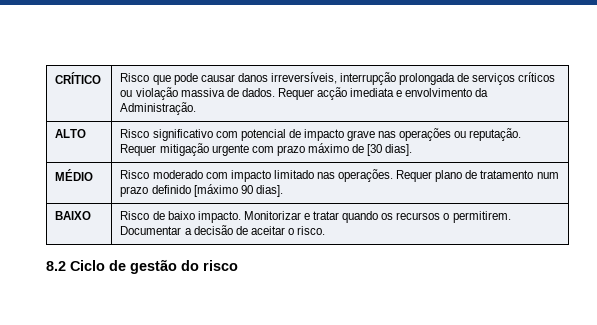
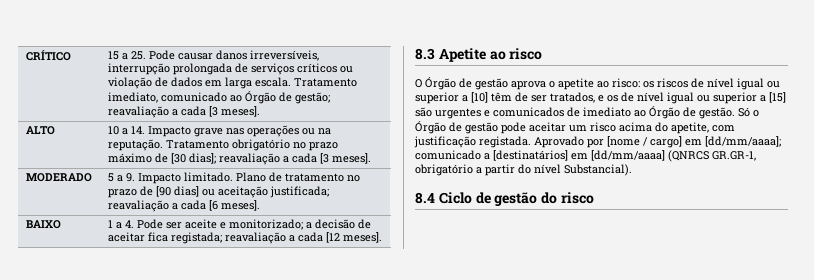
[120,73,198,85] Risco que pode -> [107,50,175,60] 15 a 25. Pode
[180,87,489,100] [120,102,197,115] [55,129,87,138] [120,128,522,141] [120,143,413,156] [55,169,94,181] [120,169,559,182] [120,184,283,197] [55,211,92,220] [120,211,511,223] [120,225,326,235] [46,261,66,271] massiva de dados. Requer acção imediata e envolvimento da Administração. // ALTO | Risco significativo com potencial de impacto grave nas operações ou reputação. Requer mitigação urgente com prazo máximo de [30 dias]. // MÉDIO | Risco moderado com impacto limitado nas operações. Requer plano de tratamento num prazo definido [máximo 90 dias]. // BAIXO | Risco de baixo impacto. Monitorizar e tratar quando os recursos o permitirem. Documentar a decisão de aceitar o risco. // 8.2 -> [154,77,357,89] [107,91,330,104] [107,106,260,118] [25,126,55,135] [107,125,331,137] [107,139,338,151] [107,153,371,165] [25,173,92,182] [107,172,360,184] [107,186,329,198] [107,200,260,212] [25,220,61,229] [107,219,371,230] [107,232,382,244] [415,48,543,62] [415,77,780,90] [415,92,786,104] [415,106,759,119] [415,121,735,134] [414,136,781,148] [415,150,756,162] [415,164,632,176] [415,192,435,204] de dados em larga escala. Tratamento imediato, comunicado ao Órgão de gestão; reavaliação a cada [3 meses]. // ALTO | 10 a 14. Impacto grave nas operações ou na reputação. Tratamento obrigatório no prazo máximo de [30 dias]; reavaliação a cada [3 meses]. // MODERADO | 5 a 9. Impacto limitado. Plano de tratamento no prazo de [90 dias] ou aceitação justificada; reavaliação a cada [6 meses]. // BAIXO | 1 a 4. Pode ser aceite e monitorizado; a decisão de aceitar fica registada; reavaliação a cada [12 meses]. // 8.3 Apetite ao risco // O Órgão de gestão aprova o apetite ao risco: os riscos de nível igual ou superior a [10] têm de ser tratados, e os de nível igual ou superior a [15] são urgentes e comunicados de imediato ao Órgão de gestão. Só o Órgão de gestão pode aceitar um risco acima do apetite, com justificação registada. Aprovado por [nome / cargo] em [dd/mm/aaaa]; comunicado a [destinatários] em [dd/mm/aaaa] (QNRCS GR.GR-1, obrigatório a partir do nível Substancial). // 8.4

